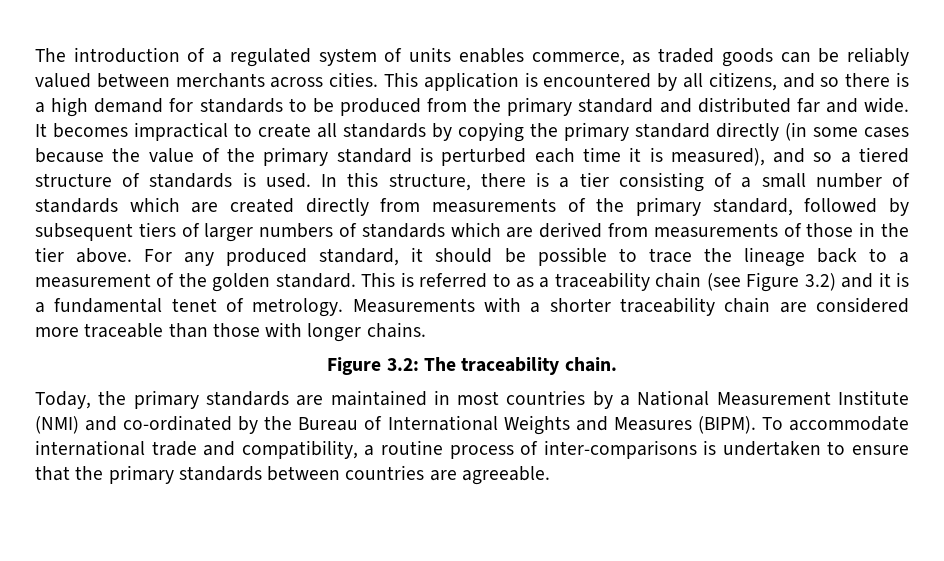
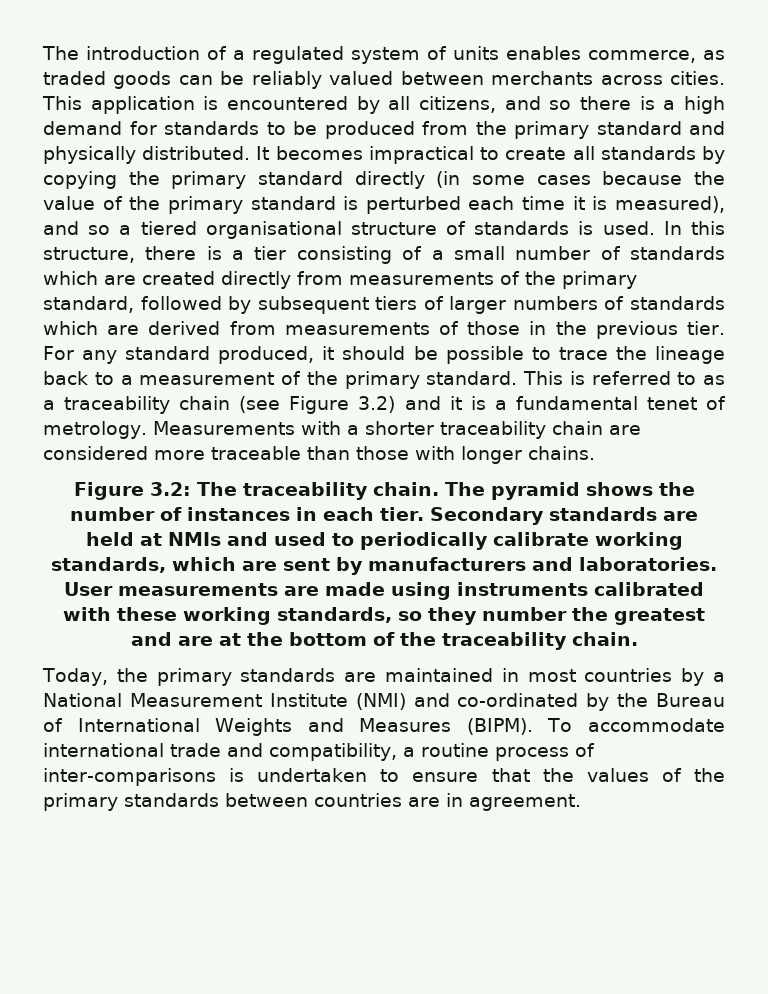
[697,97,909,113] distributed far and wide. -> [43,146,251,164] physically distributed.
(909, 155) none -> [205,221,342,239] organisational
[35,247,400,266] tier above. For any produced standard, -> [595,321,726,339] [43,346,315,364] previous tier. For any standard produced,
[212,273,271,292] golden -> [344,371,420,389] primary
(617, 364) none -> [444,482,695,500] [69,507,699,525] [85,532,683,550] [51,557,717,575] [64,582,704,600] [63,607,705,625] [130,632,638,650] The pyramid shows the number of instances in each tier. Secondary standards are held at NMIs and used to periodically calibrate working standards, which are sent by manufacturers and laboratories. User measurements are made using instruments calibrated with these working standards, so they number the greatest and are at the bottom of the traceability chain.
(104, 473) none -> [586,768,726,782] values of the
[461,466,550,485] agreeable. -> [446,793,581,811] in agreement.

